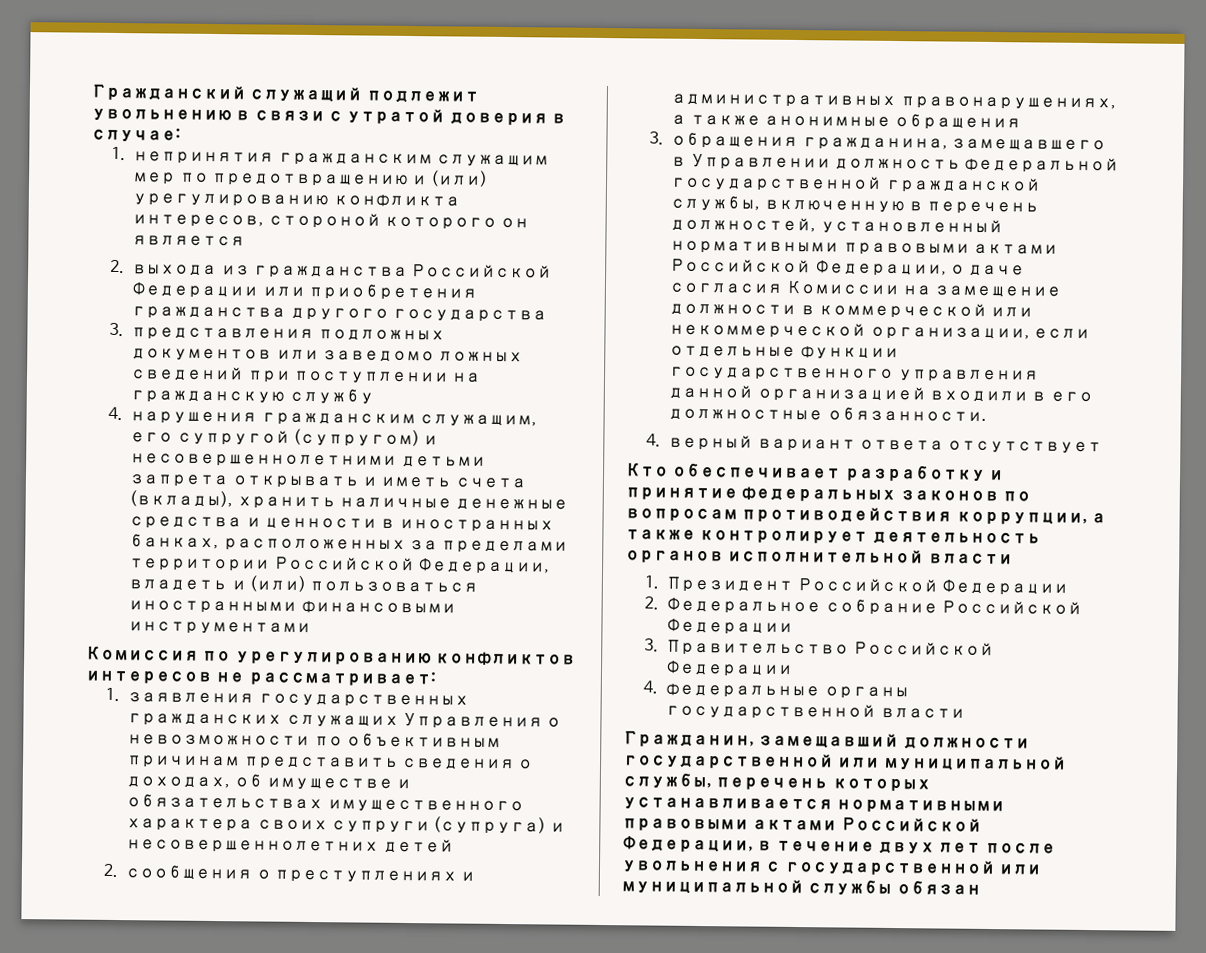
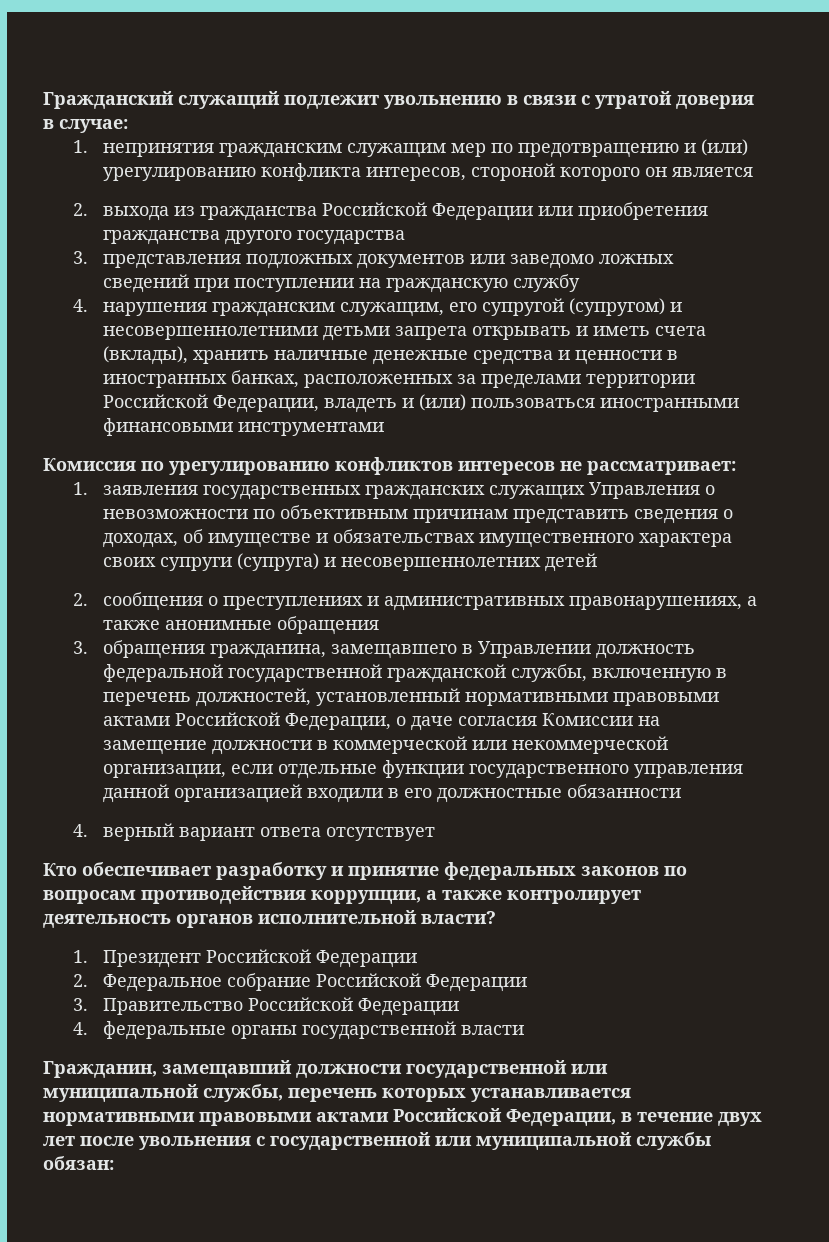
[826,407,987,422] обязанности. -> [567,784,682,798] обязанности
[927,552,1013,565] власти -> [421,911,496,924] власти?
[895,880,981,895] обязан -> [43,1156,114,1170] обязан:

